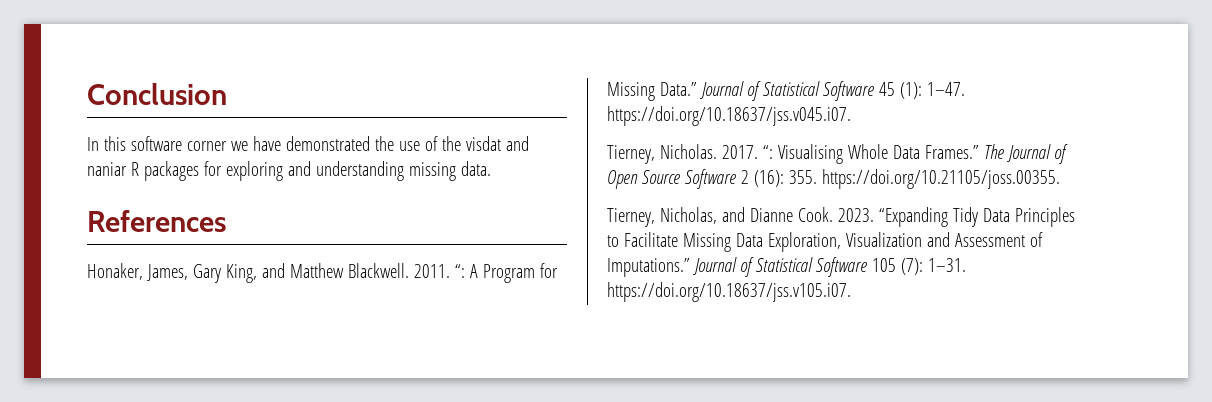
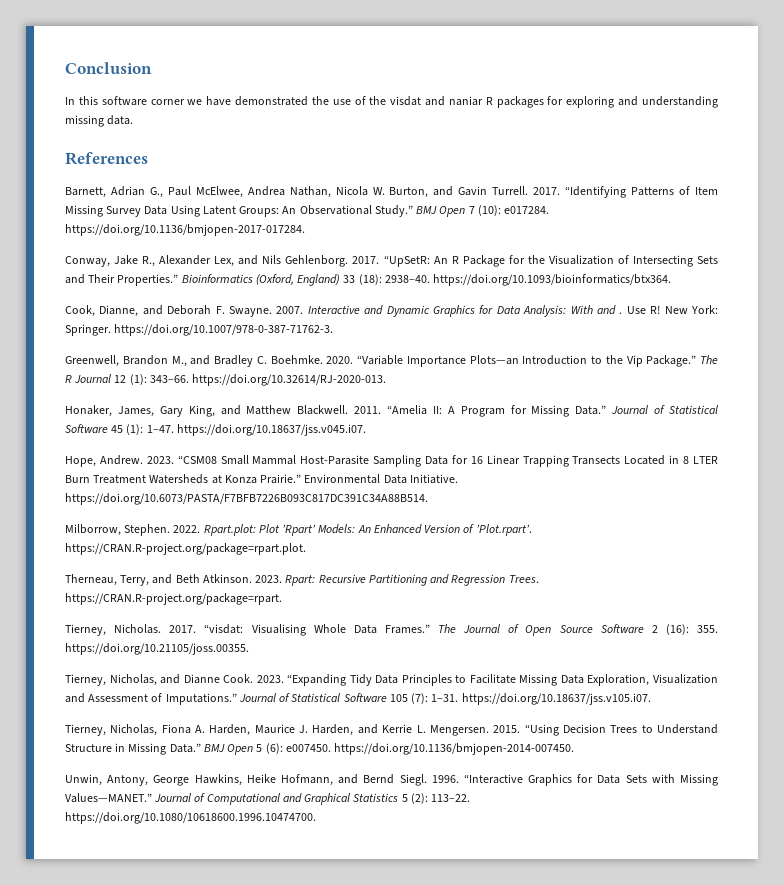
(226, 221) none -> [65,186,719,198] [65,205,550,217] [65,224,305,236] [65,255,718,267] [65,274,672,286] [65,305,718,317] [65,324,334,336] [65,355,718,367] [65,374,387,386] // Barnett, Adrian G., Paul McElwee, Andrea Nathan, Nicola W. Burton, and Gavin Turrell. 2017. “Identifying Patterns of Item Missing Survey Data Using Latent Groups: An Observational Study.” BMJ Open 7 (10): e017284. https://doi.org/10.1136/bmjopen-2017-017284. // Conway, Jake R., Alexander Lex, and Nils Gehlenborg. 2017. “UpSetR: An R Package for the Visualization of Intersecting Sets and Their Properties.” Bioinformatics (Oxford, England) 33 (18): 2938–40. https://doi.org/10.1093/bioinformatics/btx364. // Cook, Dianne, and Deborah F. Swayne. 2007. Interactive and Dynamic Graphics for Data Analysis: With and . Use R! New York: Springer. https://doi.org/10.1007/978-0-387-71762-3. // Greenwell, Brandon M., and Bradley C. Boehmke. 2020. “Variable Importance Plots—an Introduction to the Vip Package.” The R Journal 12 (1): 343–66. https://doi.org/10.32614/RJ-2020-013.
[454,264,465,278] “: -> [387,405,442,415] “Amelia II:
(851, 116) none -> [65,455,718,467] [65,474,458,484] [65,493,428,505] [65,524,532,536] [65,543,306,555] [65,574,539,586] [65,593,282,605] // Hope, Andrew. 2023. “CSM08 Small Mammal Host-Parasite Sampling Data for 16 Linear Trapping Transects Located in 8 LTER Burn Treatment Watersheds at Konza Prairie.” Environmental Data Initiative. https://doi.org/10.6073/PASTA/F7BFB7226B093C817DC391C34A88B514. // Milborrow, Stephen. 2022. Rpart.plot: Plot ’Rpart’ Models: An Enhanced Version of ’Plot.rpart’. https://CRAN.R-project.org/package=rpart.plot. // Therneau, Terry, and Beth Atkinson. 2023. Rpart: Recursive Partitioning and Regression Trees. https://CRAN.R-project.org/package=rpart.
[762,145,773,159] “: -> [204,624,244,634] “visdat:
(851, 292) none -> [65,724,719,736] [65,743,575,755] [65,774,718,786] [65,793,471,805] [65,812,316,824] // Tierney, Nicholas, Fiona A. Harden, Maurice J. Harden, and Kerrie L. Mengersen. 2015. “Using Decision Trees to Understand Structure in Missing Data.” BMJ Open 5 (6): e007450. https://doi.org/10.1136/bmjopen-2014-007450. // Unwin, Antony, George Hawkins, Heike Hofmann, and Bernd Siegl. 1996. “Interactive Graphics for Data Sets with Missing Values—MANET.” Journal of Computational and Graphical Statistics 5 (2): 113–22. https://doi.org/10.1080/10618600.1996.10474700.

